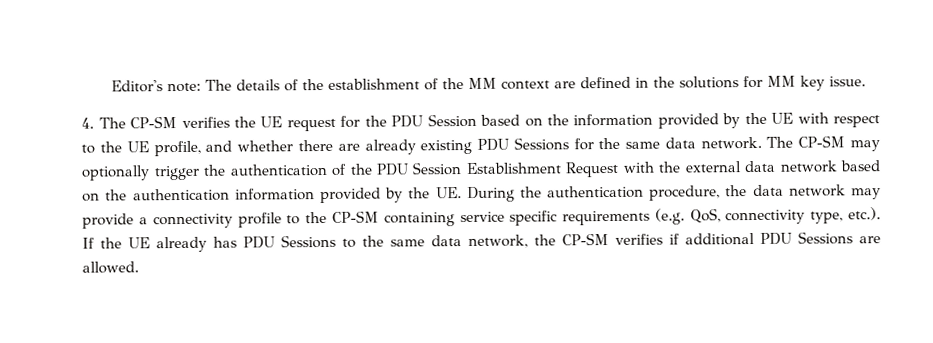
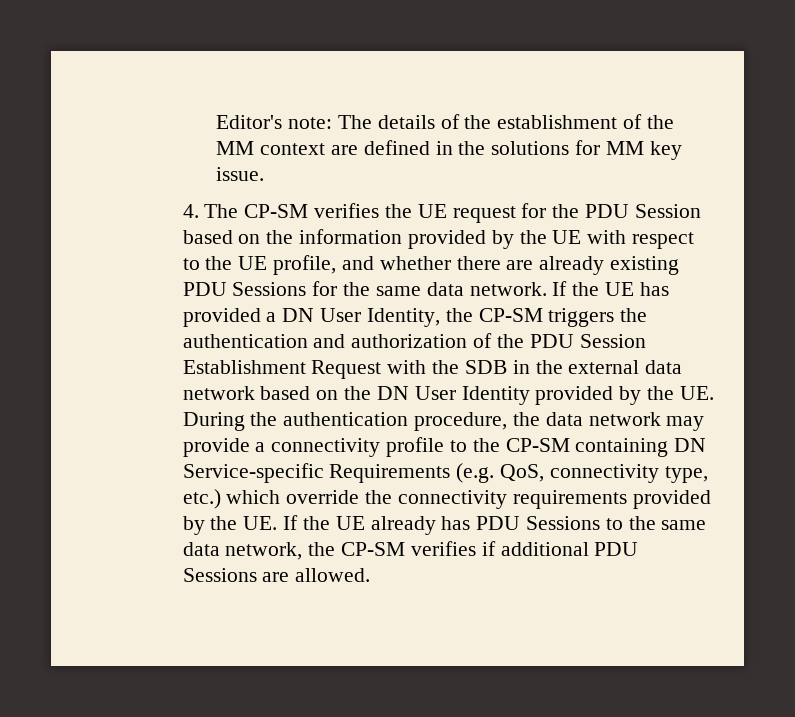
[766,135,880,152] [81,163,328,181] The CP-SM may optionally trigger the authentication -> [552,281,669,296] [182,308,648,327] [182,334,468,348] If the UE has provided a DN User Identity, the CP-SM triggers the authentication and authorization
(682, 167) none -> [464,360,563,374] SDB in the
[132,188,315,202] authentication information -> [376,386,530,405] DN User Identity
[459,210,651,226] service specific requirements -> [674,438,707,452] [182,463,451,483] DN Service-specific Requirements
[848,207,882,221] etc.). -> [182,489,711,509] [182,516,278,535] etc.) which override the connectivity requirements provided by the UE.

